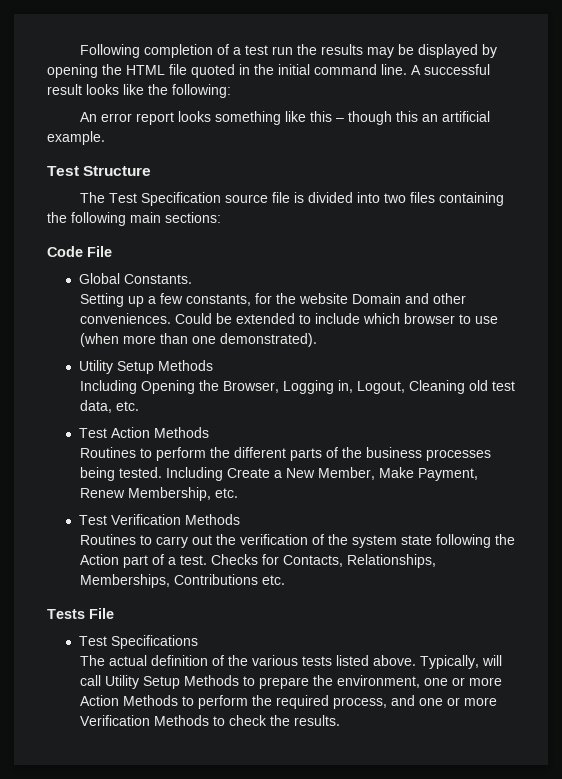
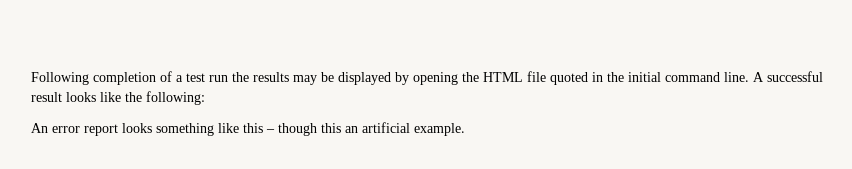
[47,166,152,176] [80,192,505,206] [47,212,221,226] [47,246,112,257] [78,273,192,284] [79,293,466,307] [79,313,498,324] [79,333,317,347] [78,360,213,374] [79,380,515,394] [79,400,139,413] [78,427,209,438] [79,447,491,461] [79,467,478,481] [79,487,238,501] [78,514,240,525] [79,534,515,548] [79,554,436,568] [79,574,285,588] [47,608,114,619] [78,635,198,649] [79,655,502,669] [79,675,502,689] [79,695,497,709] [79,715,340,726] // Test Structure // The Test Specification source file is divided into two files containing the following main sections: // Code File // Global Constants. // Setting up a few constants, for the website Domain and other conveniences. Could be extended to include which browser to use (when more than one demonstrated). // Utility Setup Methods // Including Opening the Browser, Logging in, Logout, Cleaning old test data, etc. // Test Action Methods // Routines to perform the different parts of the business processes being tested. Including Create a New Member, Make Payment, Renew Membership, etc. // Test Verification Methods // Routines to carry out the verification of the system state following the Action part of a test. Checks for Contacts, Relationships, Memberships, Contributions etc. // Tests File // Test Specifications // The actual definition of the various tests listed above. Typically, will call Utility Setup Methods to prepare the environment, one or more Action Methods to perform the required process, and one or more Verification Methods to check the results. -> (465, 129) none

